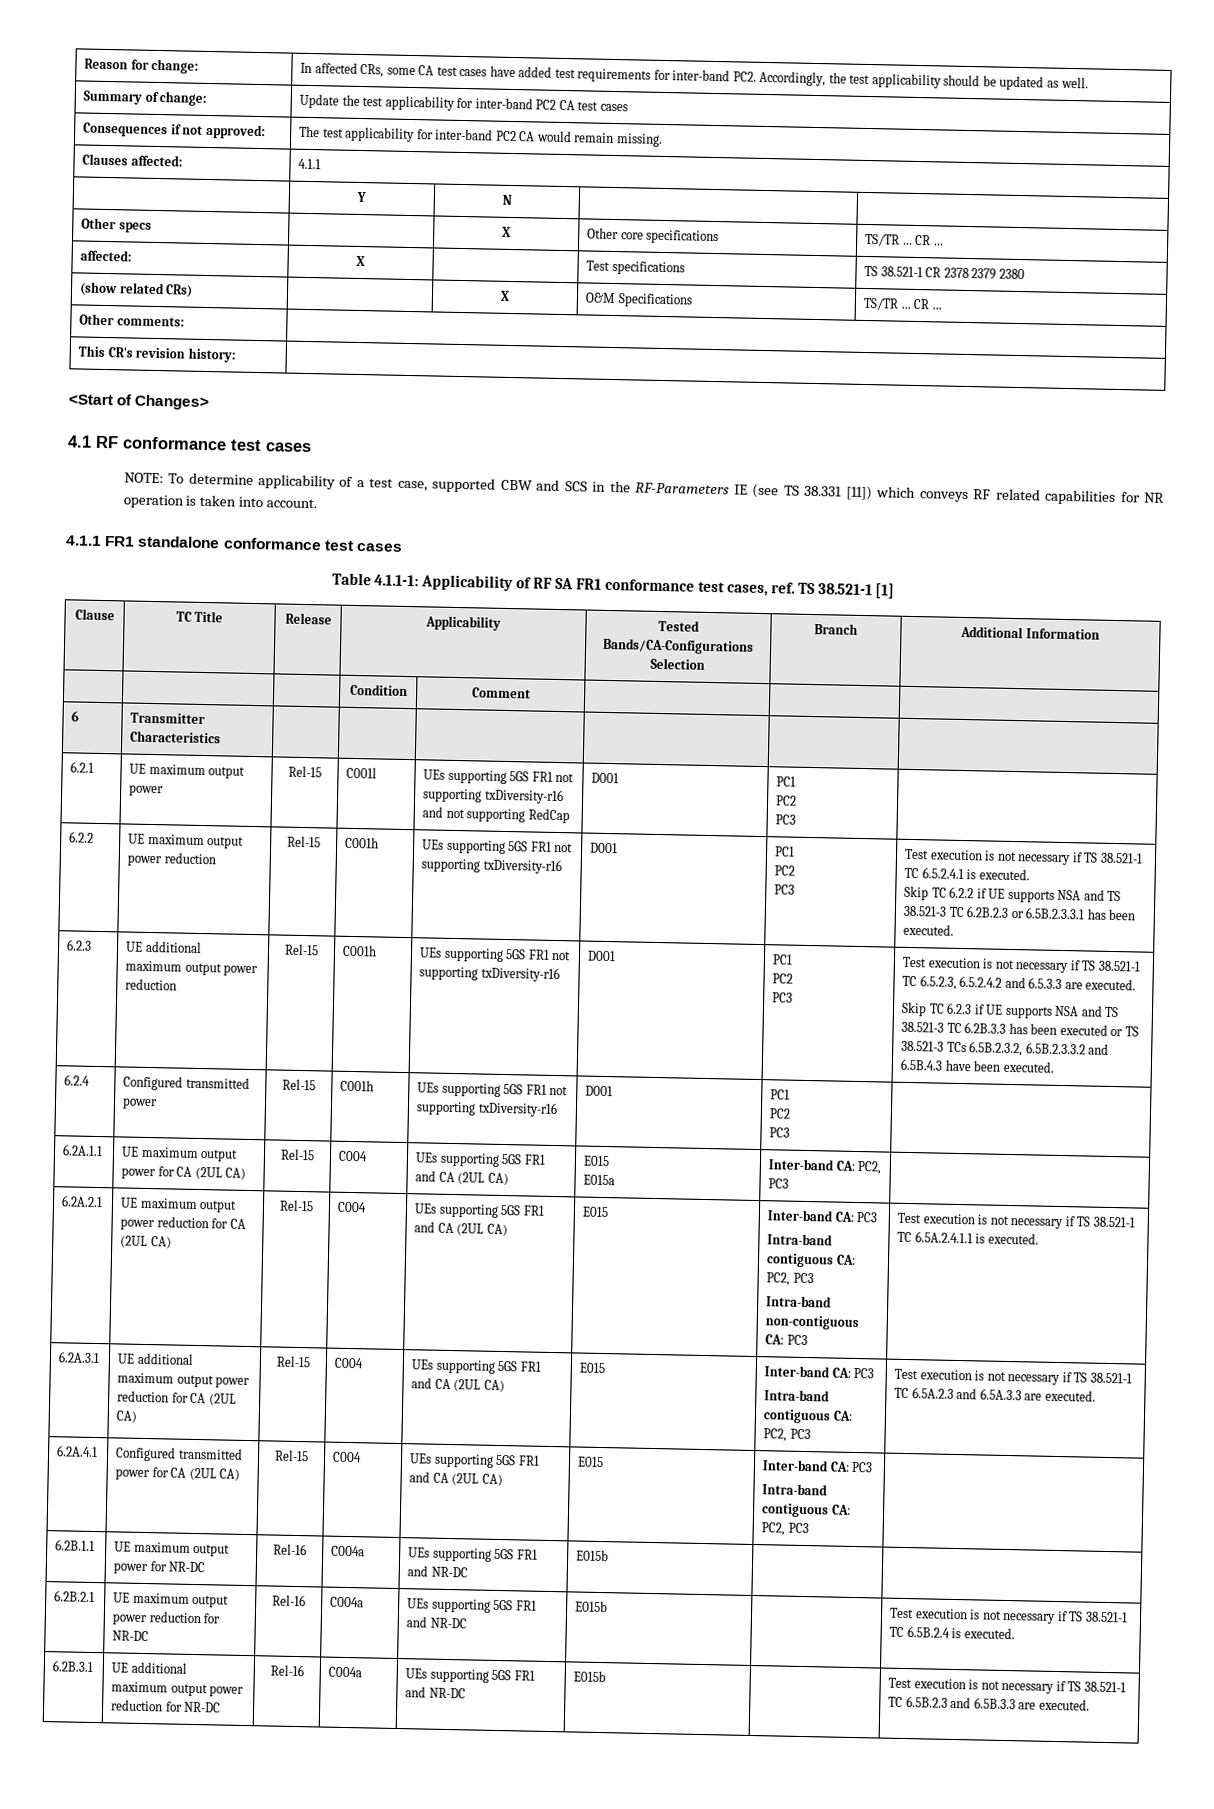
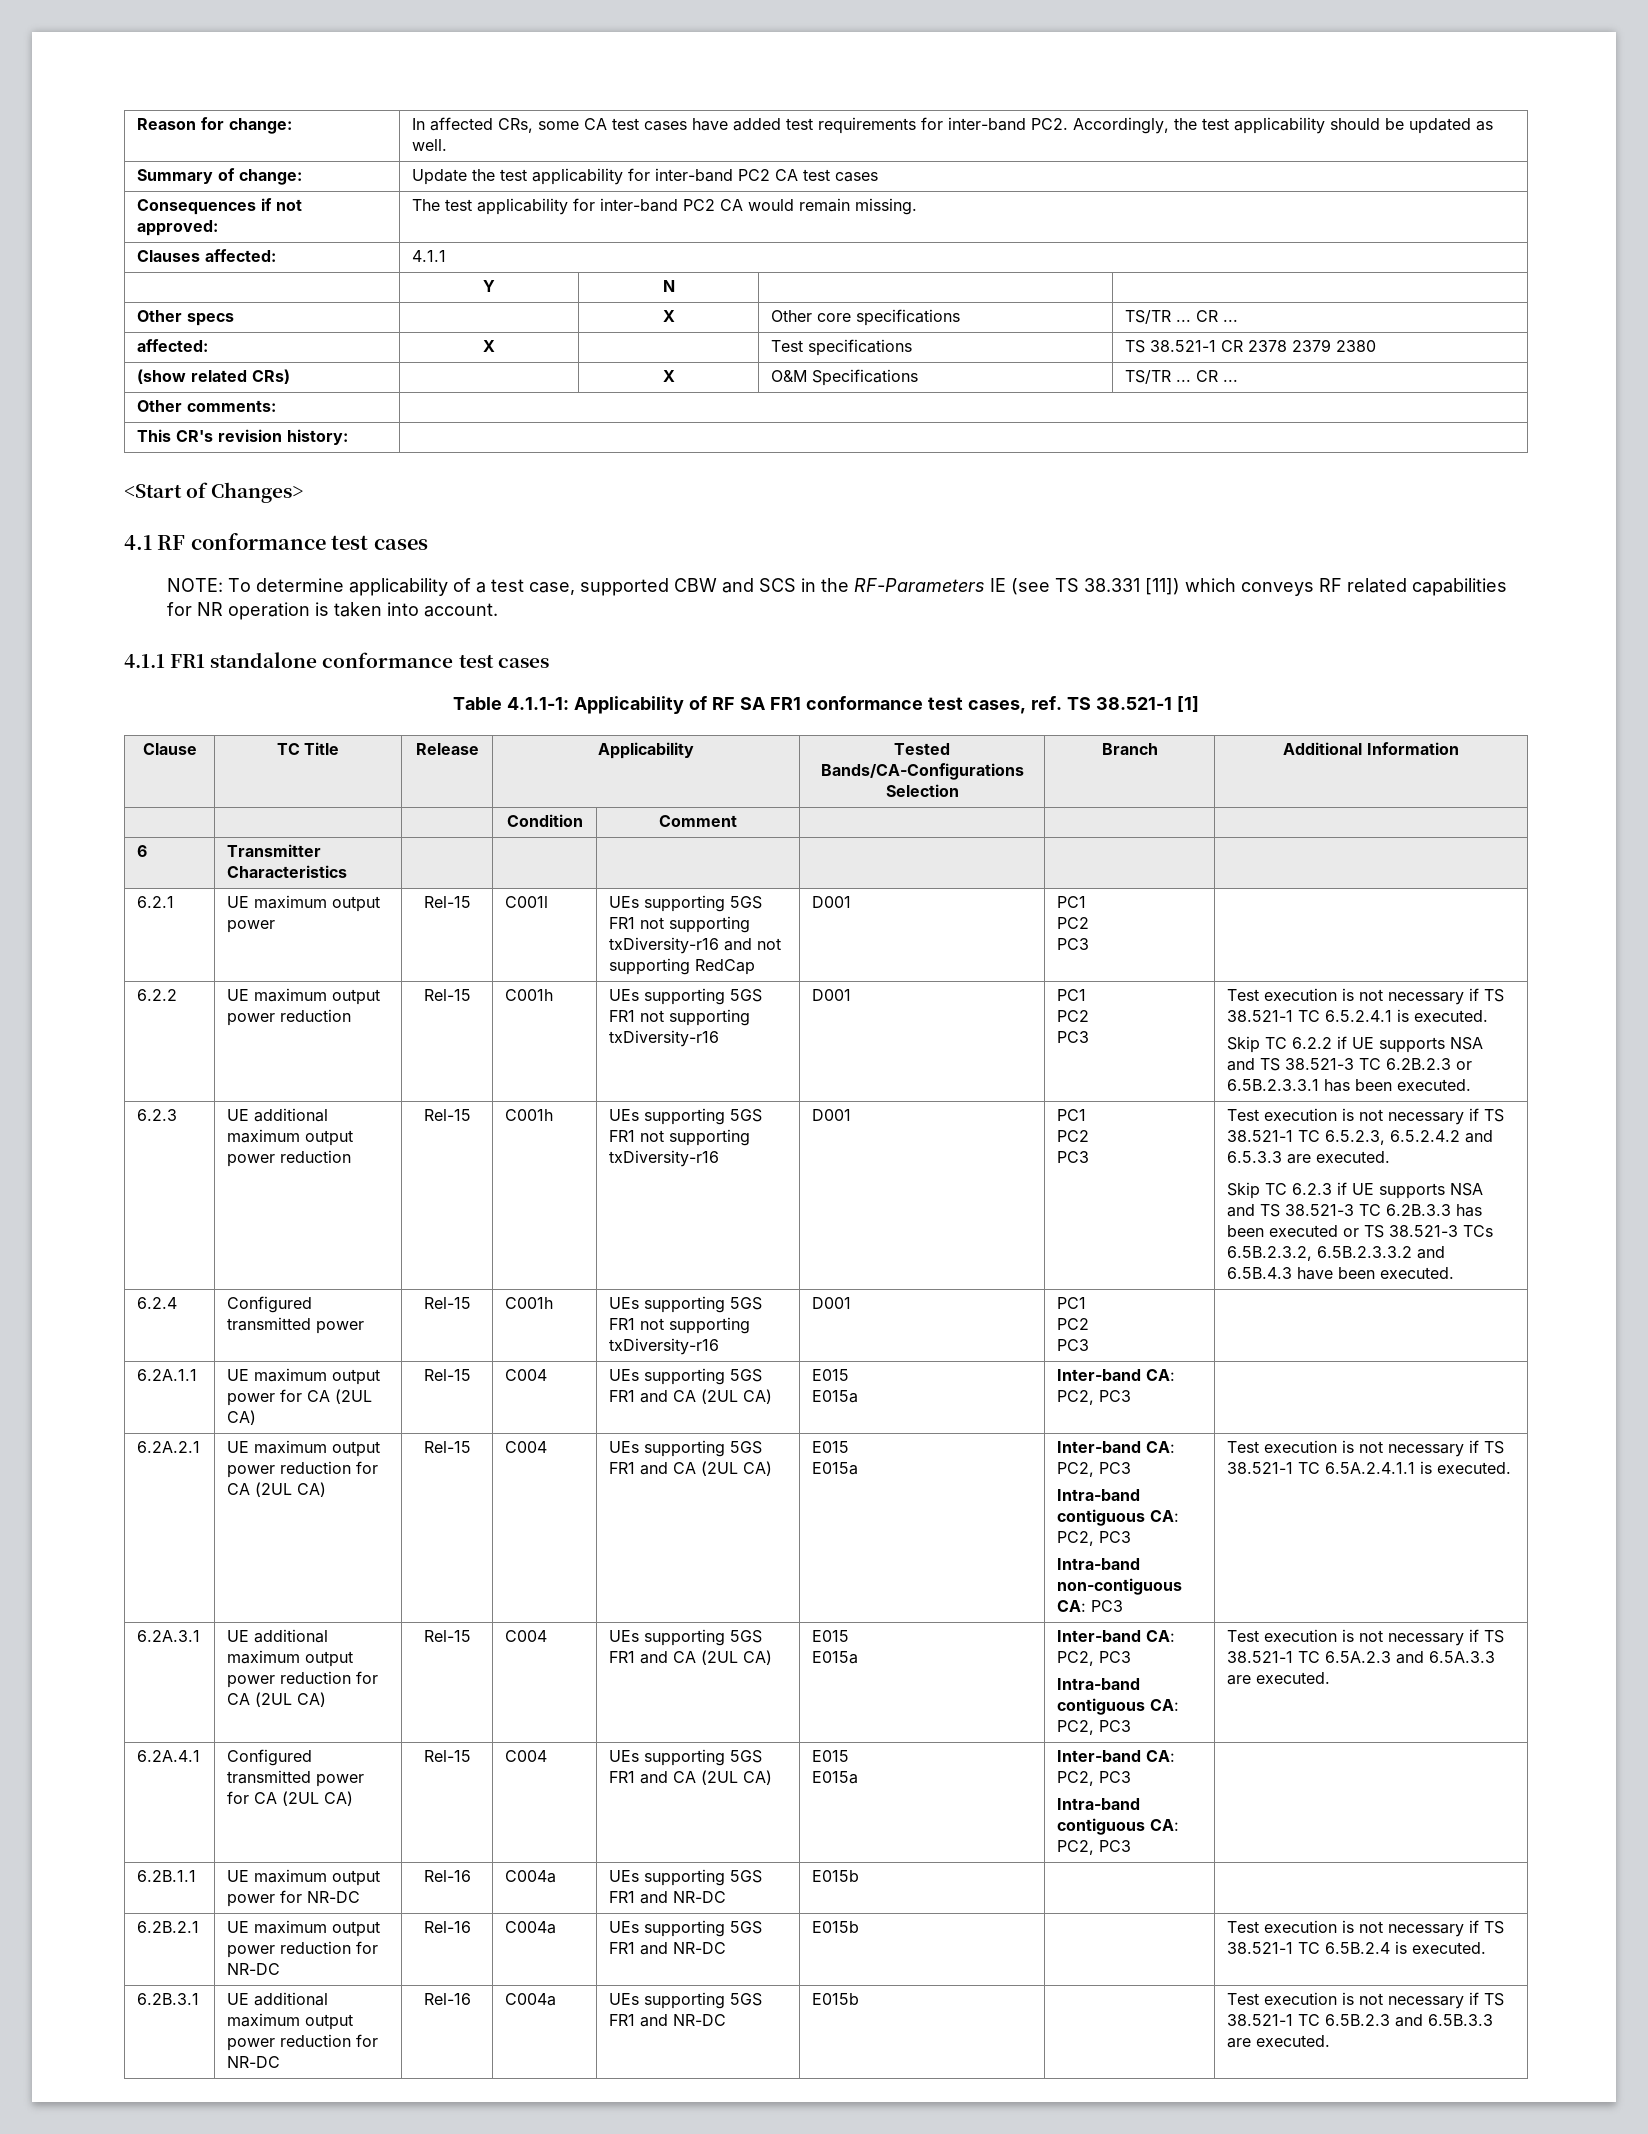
[767,1209,854,1222] | Inter-band CA: -> [812,1462,859,1475] [1057,1441,1176,1453] [1057,1462,1095,1477] // E015a | Inter-band CA: PC2,
[764,1365,851,1378] | Inter-band CA: -> [812,1651,859,1664] [1057,1630,1176,1642] [1057,1651,1095,1666] // E015a | Inter-band CA: PC2,
[762,1459,850,1472] | Inter-band CA: -> [812,1771,859,1784] [1057,1750,1176,1762] [1057,1771,1095,1786] // E015a | Inter-band CA: PC2,

